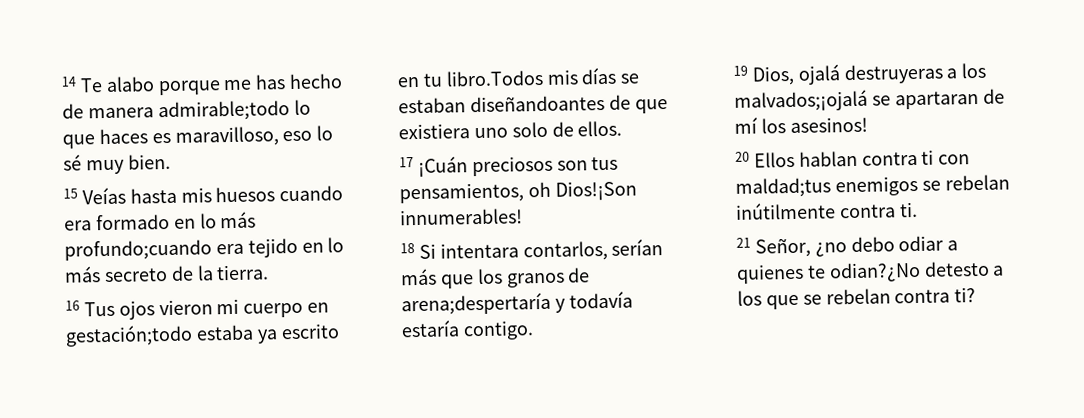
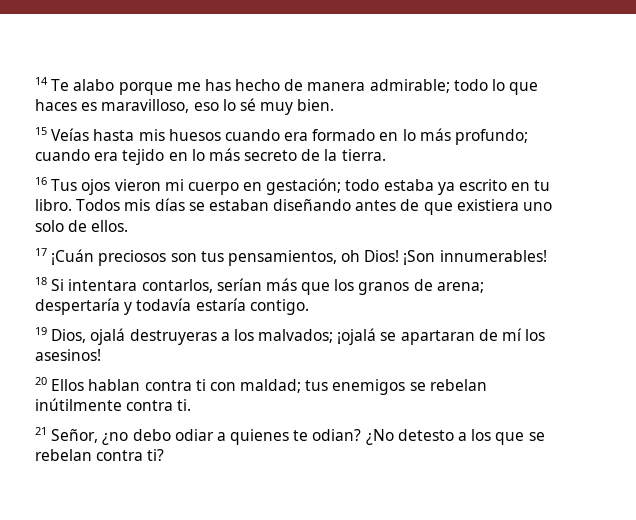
[157,100,290,122] admirable;todo -> [369,79,488,93] admirable; todo
[64,239,212,261] profundo;cuando -> [455,129,529,145] [35,149,90,161] profundo; cuando
[65,324,193,347] gestación;todo -> [266,178,380,195] gestación; todo
[445,69,544,87] libro.Todos -> [35,199,121,211] libro. Todos
[469,94,605,113] diseñandoantes -> [273,199,397,211] diseñando antes
[554,180,637,201] Dios!¡Son -> [364,250,436,265] Dios! ¡Son
[401,292,551,316] arena;despertaría -> [436,282,484,293] [35,298,120,315] arena; despertaría
[734,89,868,112] malvados;¡ojalá -> [258,328,377,345] malvados; ¡ojalá
[735,177,831,198] maldad;tus -> [240,379,329,393] maldad; tus
[828,261,921,283] odian?¿No -> [312,429,394,445] odian? ¿No

